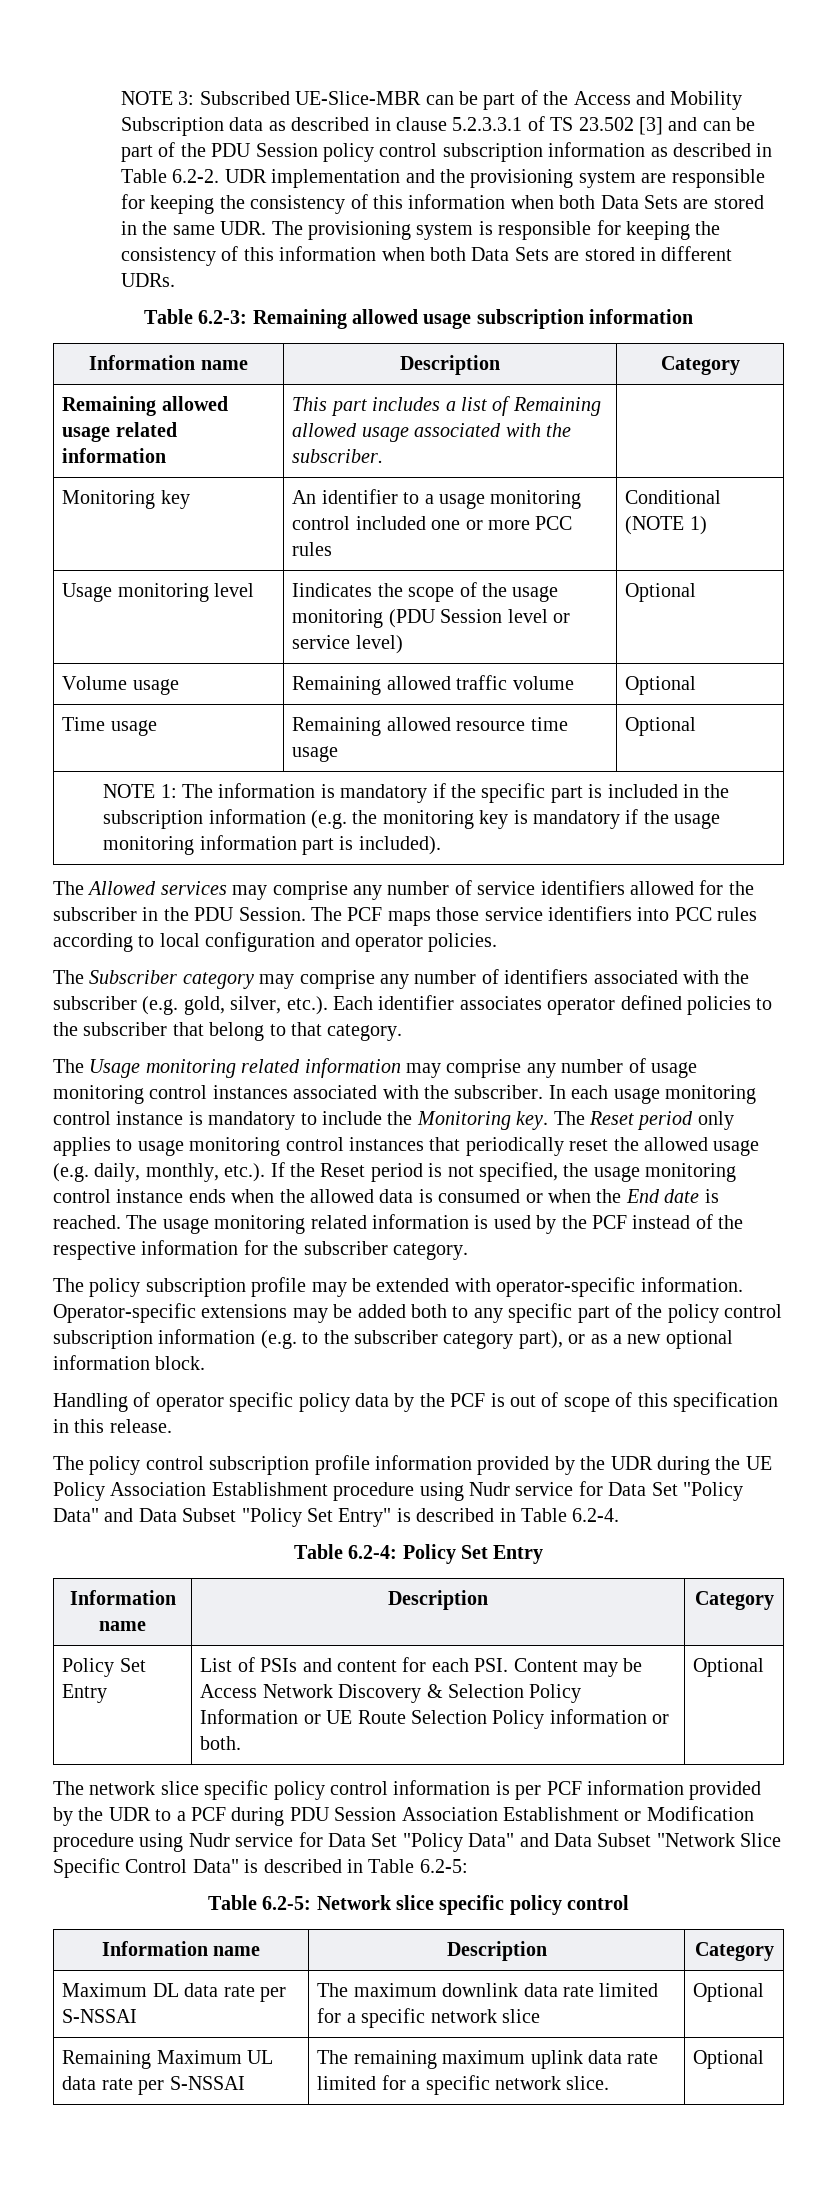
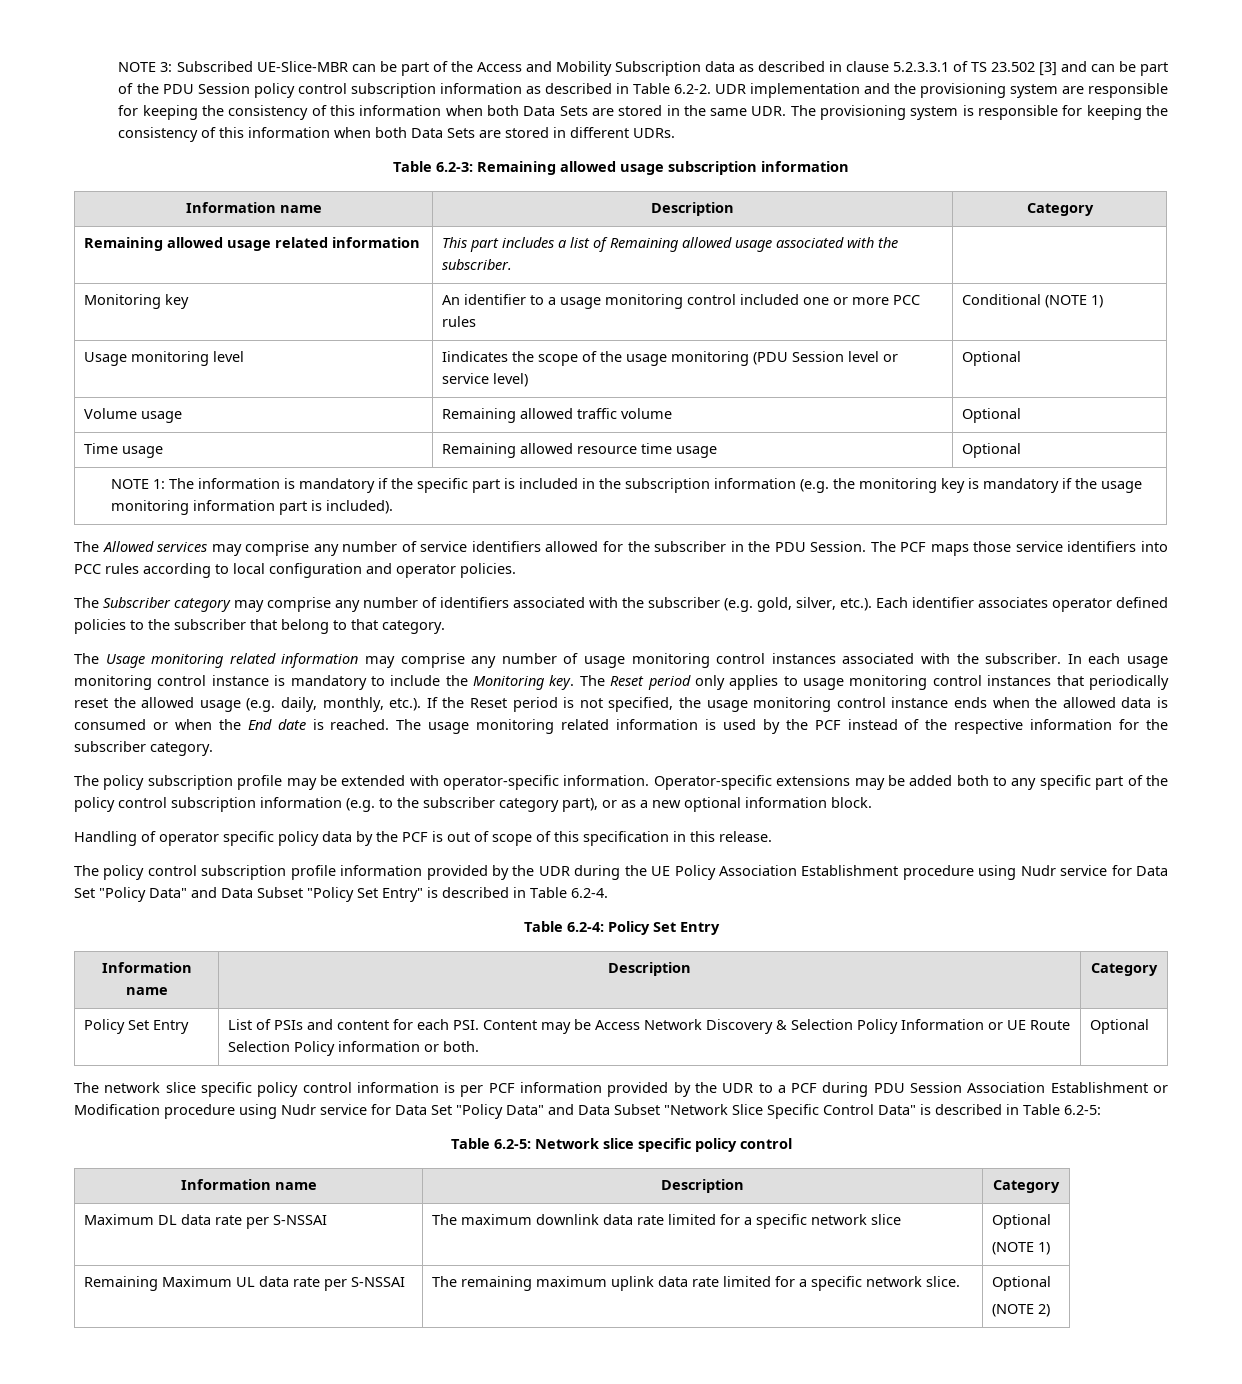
(765, 1992) none -> [991,1242,1050,1255] // (NOTE 1)
(765, 2059) none -> [991,1304,1050,1317] // (NOTE 2)

